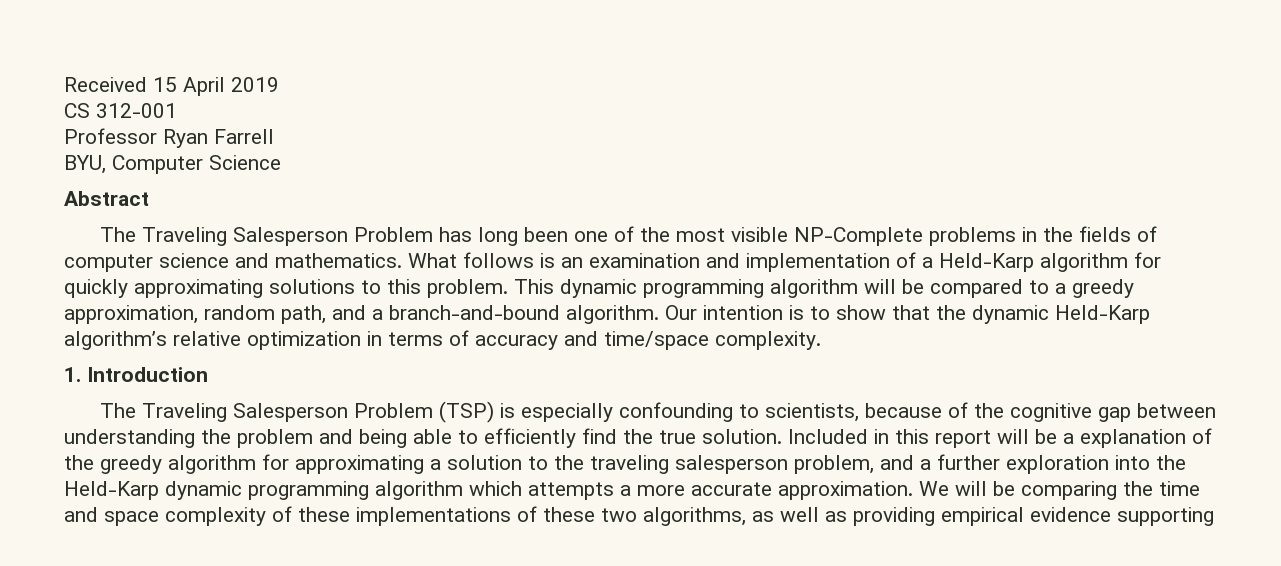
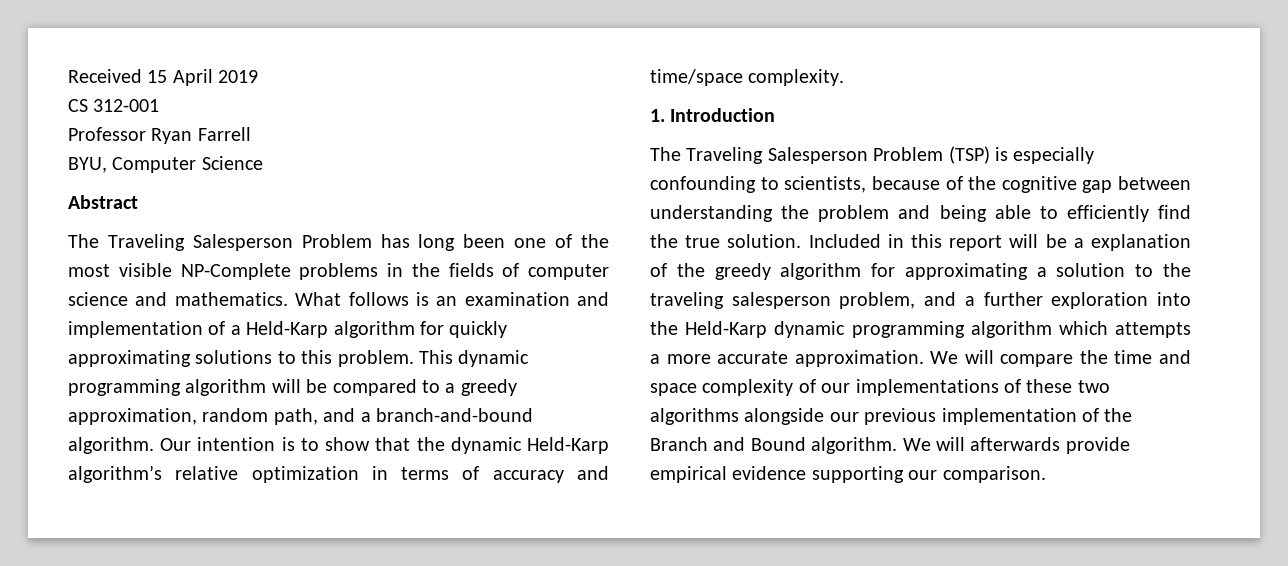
[993,481,1117,500] be comparing -> [1000,354,1074,367] compare
[298,507,350,522] these -> [821,383,851,393] our
[643,507,935,526] algorithms, as well as providing -> [650,408,1133,425] [650,437,1130,454] algorithms alongside our previous implementation of the Branch and Bound algorithm. We will afterwards provide
(1214, 516) none -> [908,466,1046,483] our comparison.

